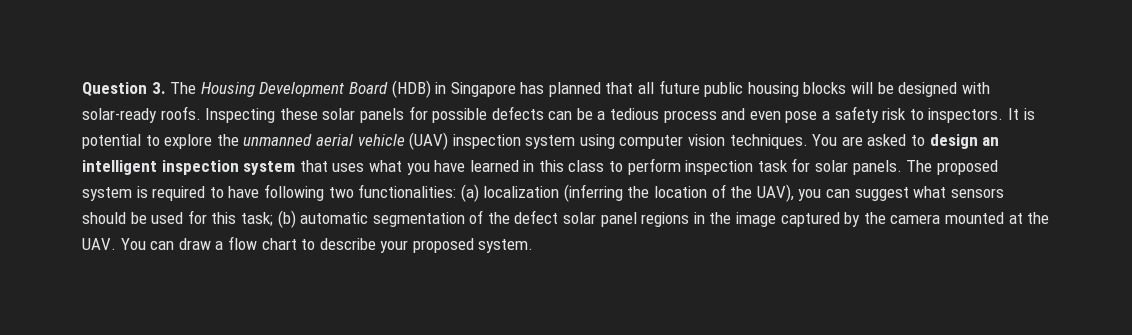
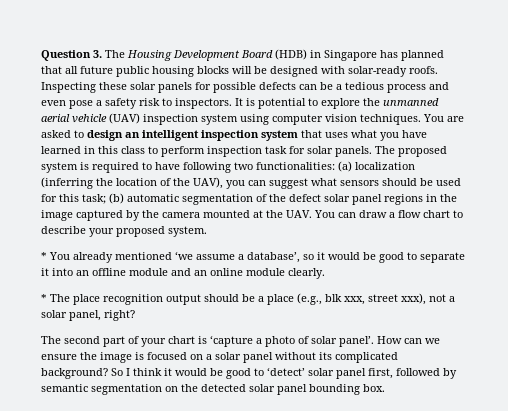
(534, 246) none -> [41,251,465,263] [41,268,325,279] [41,293,455,305] [41,310,135,321] [41,335,440,347] [41,352,398,363] [41,367,457,379] [41,384,385,395] // * You already mentioned ‘we assume a database’, so it would be good to separate it into an offline module and an online module clearly. // * The place recognition output should be a place (e.g., blk xxx, street xxx), not a solar panel, right? // The second part of your chart is ‘capture a photo of solar panel’. How can we ensure the image is focused on a solar panel without its complicated background? So I think it would be good to ‘detect’ solar panel first, followed by semantic segmentation on the detected solar panel bounding box.

